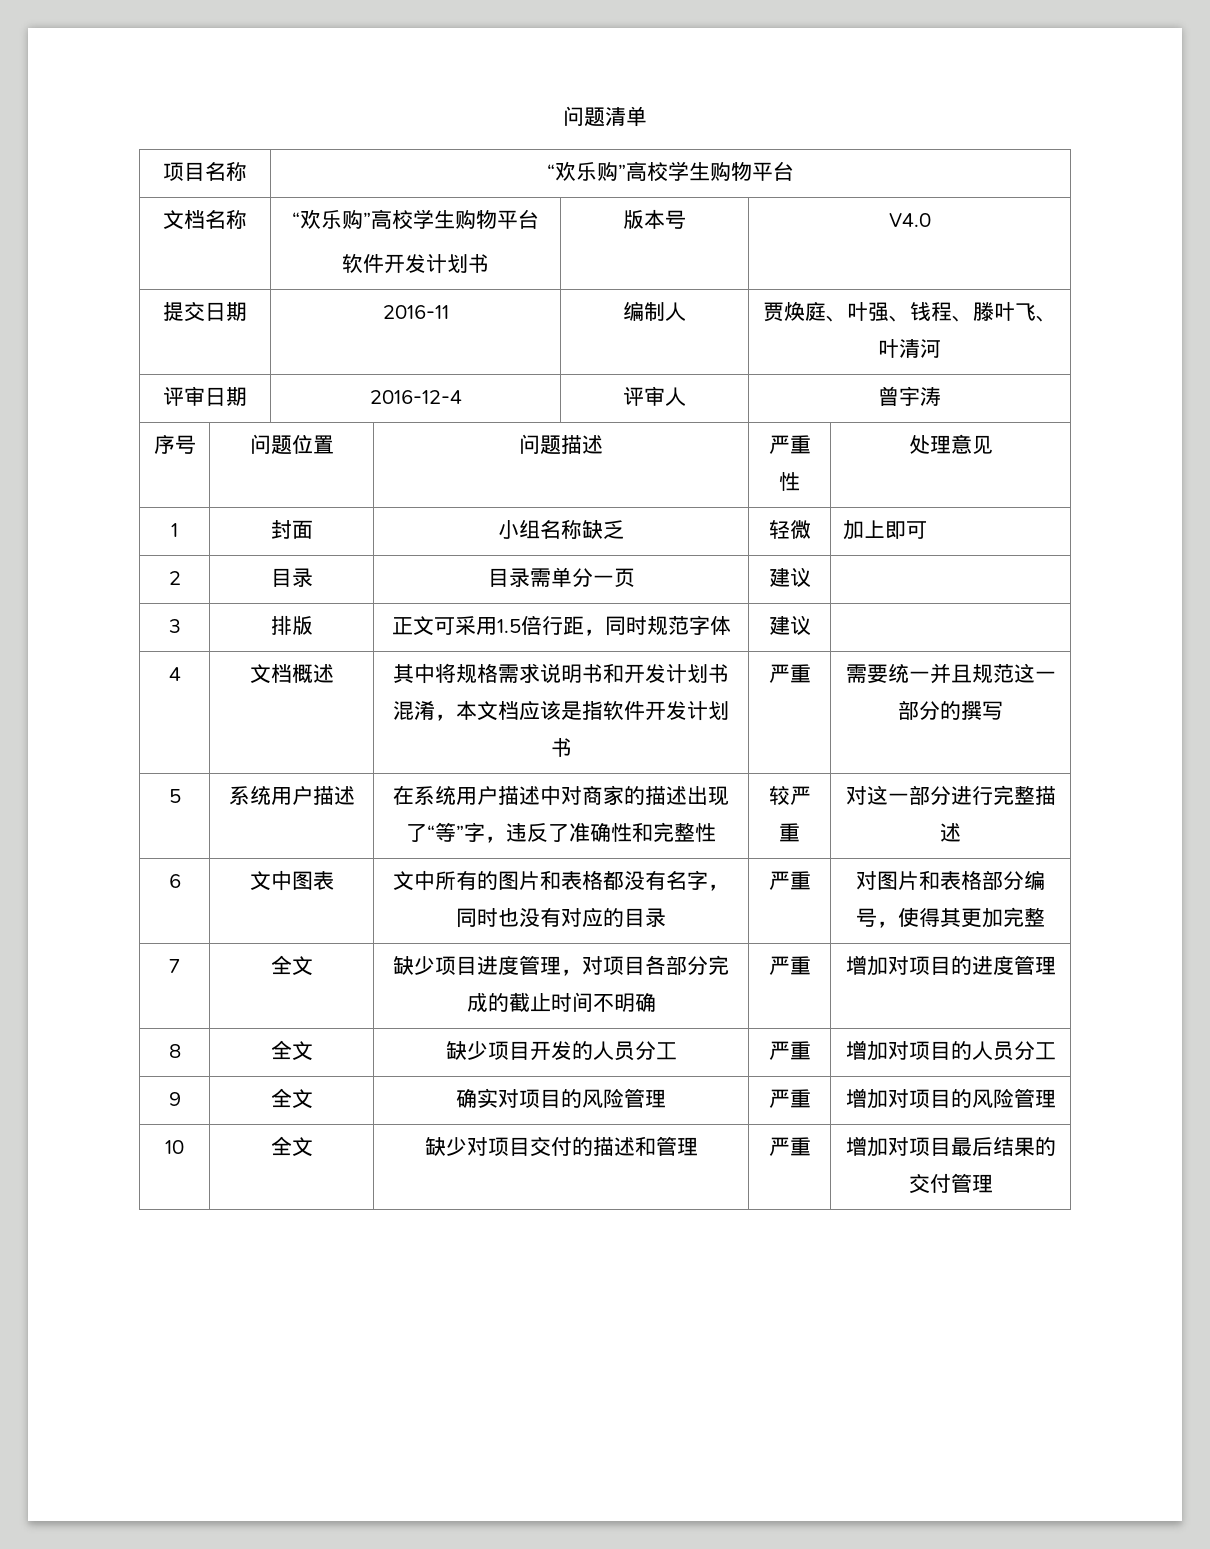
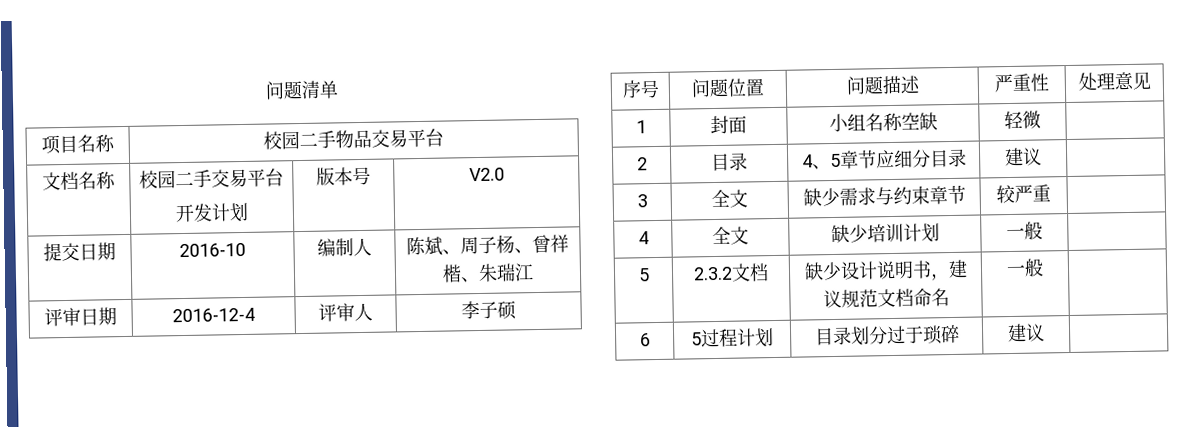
[547,161,795,181] [163,209,247,230] [292,209,539,229] [342,253,489,274] “欢乐购”高校学生购物平台 // 文档名称 | “欢乐购”高校学生购物平台 // 软件开发计划书 -> [263,128,444,150] [42,171,116,191] [139,168,284,189] [175,202,249,223] 校园二手物品交易平台 // 文档名称 | 校园二手交易平台 // 开发计划
[888,213,931,227] V4.0 -> [468,167,505,182] V2.0
[382,305,449,319] 2016-11 -> [179,242,246,258] 2016-10
[762,301,1057,322] [878,339,941,358] 贾焕庭、叶强、钱程、滕叶飞、叶清河 -> [406,234,569,256] [442,263,534,283] 陈斌、周子杨、曾祥楷、朱瑞江
[878,386,941,406] 曾宇涛 -> [461,300,517,320] 李子硕
[582,519,624,539] 缺乏 -> [900,112,938,131] 空缺
[842,520,927,540] 加上即可 -> (1041, 119) none
[487,567,635,588] 目录需单分一页 -> [801,148,967,170] 4、5章节应细分目录
[270,615,313,635] [391,615,731,636] [768,616,811,635] [168,667,181,681] [249,664,334,684] [393,663,729,684] [393,700,729,721] [550,738,572,757] [768,664,811,683] [845,663,1056,684] [898,700,1004,720] [168,789,181,803] [228,786,355,805] [393,785,729,806] [406,822,716,843] [768,786,811,805] [779,823,800,842] [845,785,1056,805] [940,823,961,842] [168,874,181,888] [249,870,334,891] [393,870,729,891] [455,907,666,928] [768,871,811,890] [856,870,1045,890] [856,907,1045,928] [169,959,180,973] [270,955,313,976] [393,955,729,976] [466,992,656,1012] [768,956,811,975] [845,955,1056,976] [168,1044,181,1058] [270,1040,313,1061] [445,1040,677,1061] [768,1041,811,1060] [845,1040,1056,1061] [168,1092,181,1106] [270,1088,313,1109] [455,1088,666,1108] [768,1089,811,1108] [845,1088,1056,1109] [165,1140,184,1154] [270,1136,313,1157] [424,1136,698,1157] [768,1137,811,1156] [845,1136,1056,1157] [908,1173,993,1194] 排版 | 正文可采用1.5倍行距，同时规范字体 | 建议 | // 4 | 文档概述 | 其中将规格需求说明书和开发计划书混淆，本文档应该是指软件开发计划书 | 严重 | 需要统一并且规范这一部分的撰写 // 5 | 系统用户描述 | 在系统用户描述中对商家的描述出现了“等”字，违反了准确性和完整性 | 较严重 | 对这一部分进行完整描述 // 6 | 文中图表 | 文中所有的图片和表格都没有名字，同时也没有对应的目录 | 严重 | 对图片和表格部分编号，使得其更加完整 // 7 | 全文 | 缺少项目进度管理，对项目各部分完成的截止时间不明确 | 严重 | 增加对项目的进度管理 // 8 | 全文 | 缺少项目开发的人员分工 | 严重 | 增加对项目的人员分工 // 9 | 全文 | 确实对项目的风险管理 | 严重 | 增加对项目的风险管理 // 10 | 全文 | 缺少对项目交付的描述和管理 | 严重 | 增加对项目最后结果的交付管理 -> [711,189,748,208] [802,185,966,207] [996,184,1051,204] [637,231,649,245] [712,226,749,245] [830,223,940,244] [1006,221,1043,240] [637,268,650,282] [693,263,769,282] [803,259,968,281] [822,288,950,309] [1006,258,1044,277] [639,333,651,347] [691,328,774,348] [813,324,960,346] [1007,323,1045,343] 全文 | 缺少需求与约束章节 | 较严重 | // 4 | 全文 | 缺少培训计划 | 一般 | // 5 | 2.3.2文档 | 缺少设计说明书，建议规范文档命名 | 一般 | // 6 | 5过程计划 | 目录划分过于琐碎 | 建议 |

